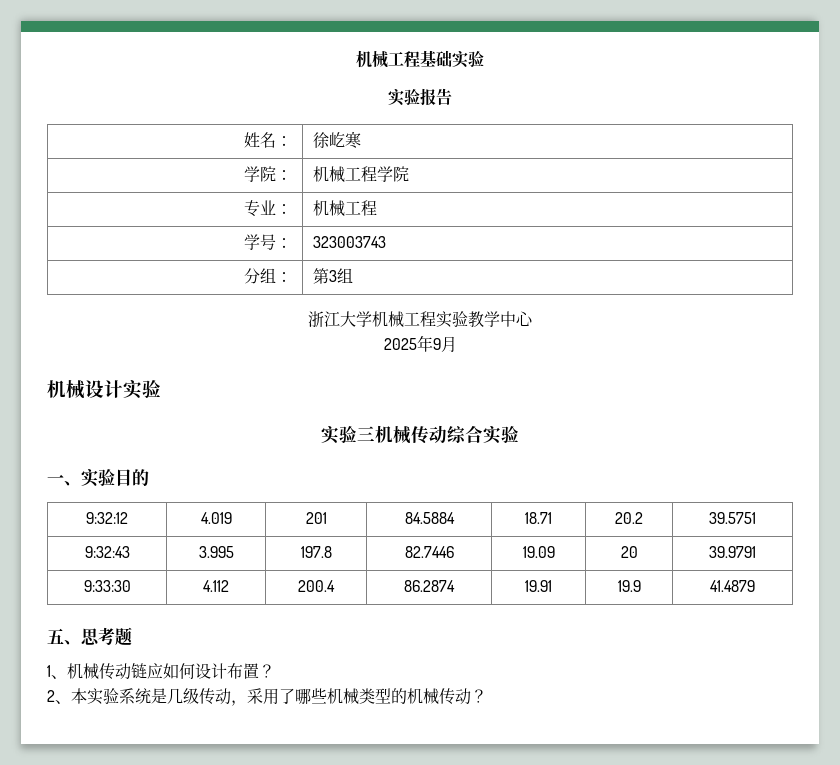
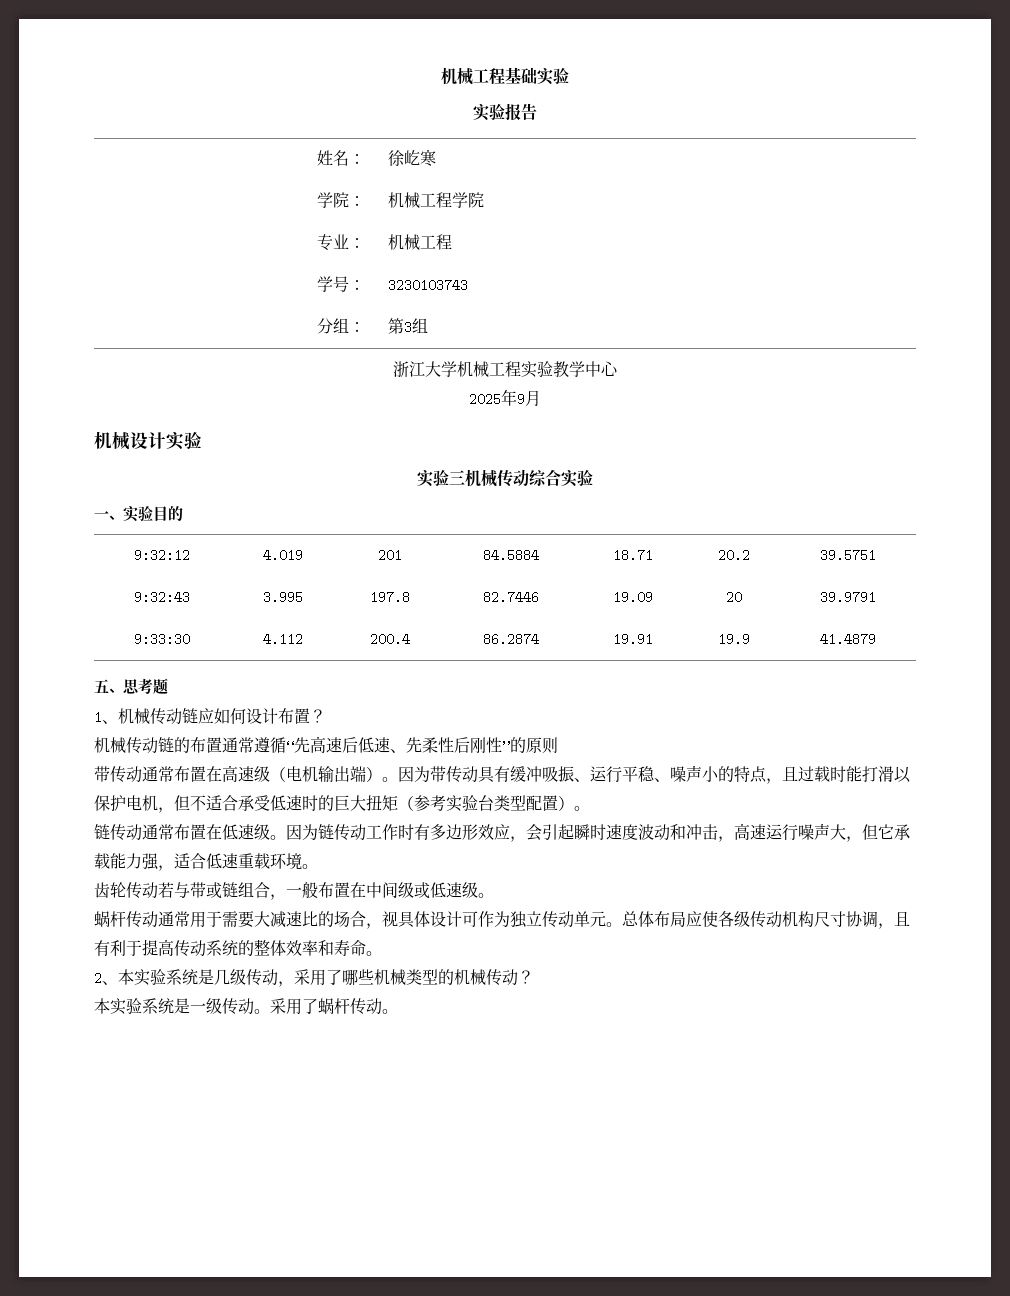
[313,236,387,248] 323003743 -> [387,279,468,292] 3230103743
(275, 671) none -> [94,736,558,754] [94,765,911,784] [94,795,590,813] [94,823,910,842] [94,853,318,871] [94,882,494,900] [94,911,910,929] [94,939,382,957] // 机械传动链的布置通常遵循“先高速后低速、先柔性后刚性”的原则 // 带传动通常布置在高速级（电机输出端）。因为带传动具有缓冲吸振、运行平稳、噪声小的特点，且过载时能打滑以保护电机，但不适合承受低速时的巨大扭矩（参考实验台类型配置）。 // 链传动通常布置在低速级。因为链传动工作时有多边形效应，会引起瞬时速度波动和冲击，高速运行噪声大，但它承载能力强，适合低速重载环境。 // 齿轮传动若与带或链组合，一般布置在中间级或低速级。 // 蜗杆传动通常用于需要大减速比的场合，视具体设计可作为独立传动单元。总体布局应使各级传动机构尺寸协调，且有利于提高传动系统的整体效率和寿命。
(487, 696) none -> [94,998,398,1015] // 本实验系统是一级传动。采用了蜗杆传动。

